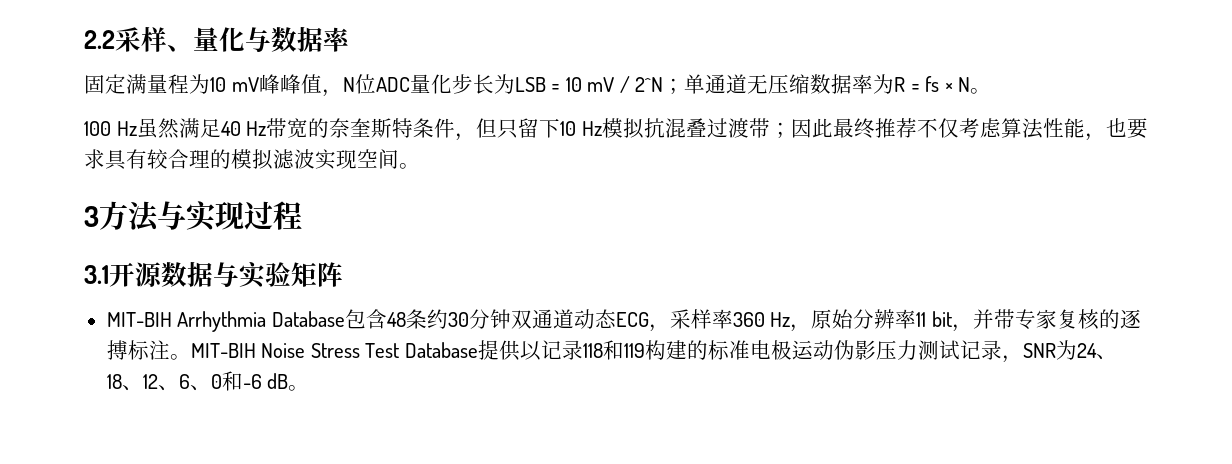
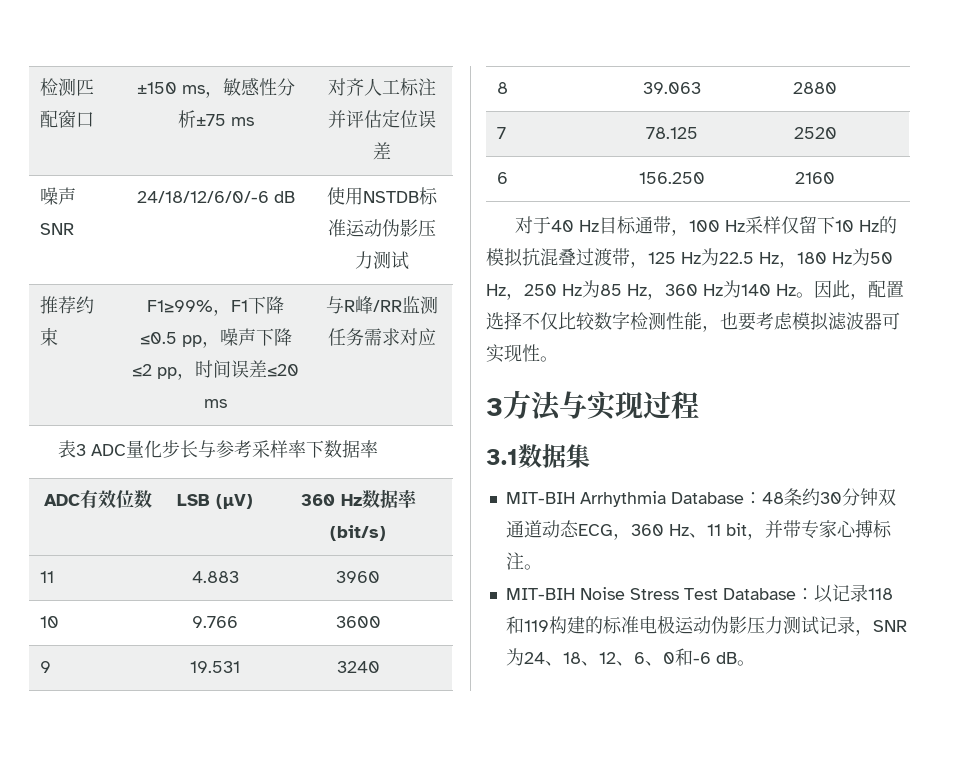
[84,26,349,52] [84,74,992,97] [84,118,519,141] 2.2采样、量化与数据率 // 固定满量程为10 mV峰峰值，N位ADC量化步长为LSB = 10 mV / 2^N；单通道无压缩数据率为R = fs × N。 // 100 Hz虽然满足40 Hz带宽的奈奎斯特条件，但只 -> [39,78,94,96] [39,110,94,128] [136,78,295,98] [177,110,254,128] [328,78,436,96] [328,109,436,128] [373,142,391,160] [39,187,76,205] [39,223,74,235] [136,191,295,203] [327,187,438,205] [328,219,436,237] [355,251,409,270] [39,296,94,314] [39,328,58,346] [147,296,284,316] [139,328,292,348] [132,360,299,380] [204,399,227,408] [326,296,438,314] [328,328,436,346] [58,440,379,458] [44,490,152,508] [177,494,253,509] [300,489,417,508] [330,525,386,541] [39,571,54,583] [191,571,239,583] [336,571,380,583] [39,616,59,628] [192,616,238,628] [335,616,381,628] [39,661,51,673] [190,661,240,673] [336,661,380,673] [496,82,508,94] [643,82,701,94] [793,82,837,94] [496,127,506,139] [646,127,698,139] [793,127,837,139] [496,172,508,184] [639,172,705,184] [795,172,835,184] [515,216,800,236] 检测匹配窗口 | ±150 ms，敏感性分析±75 ms | 对齐人工标注并评估定位误差 // 噪声SNR | 24/18/12/6/0/-6 dB | 使用NSTDB标准运动伪影压力测试 // 推荐约束 | F1≥99%，F1下降≤0.5 pp，噪声下降≤2 pp，时间误差≤20 ms | 与R峰/RR监测任务需求对应 // 表3 ADC量化步长与参考采样率下数据率 // ADC有效位数 | LSB (µV) | 360 Hz数据率(bit/s) // 11 | 4.883 | 3960 // 10 | 9.766 | 3600 // 9 | 19.531 | 3240 // 8 | 39.063 | 2880 // 7 | 78.125 | 2520 // 6 | 156.250 | 2160 // 对于40 Hz目标通带，100 Hz采样仅
(602, 128) none -> [879,216,898,234] 的
[769,118,1148,141] [84,149,399,170] ；因此最终推荐不仅考虑算法性能，也要求具有较合理的模拟滤波实现空间 -> [630,248,893,268] [486,280,904,300] [486,311,900,332] [486,344,540,363] ，125 Hz为22.5 Hz，180 Hz为50 Hz，250 Hz为85 Hz，360 Hz为140 Hz。因此，配置选择不仅比较数字检测性能，也要考虑模拟滤波器可实现性
[109,261,343,288] 开源数据与实验矩阵 -> [518,444,590,468] 数据集
[344,309,387,329] 包含 -> [743,492,762,504] ：
[669,309,917,332] 采样率360 Hz，原始分辨率 -> [630,524,707,538] 360 Hz、
[1056,309,1141,330] 复核的逐 -> [836,520,856,537] 心
(191, 357) none -> (542, 567) //
[477,340,520,361] 提供 -> [795,588,814,600] ：

